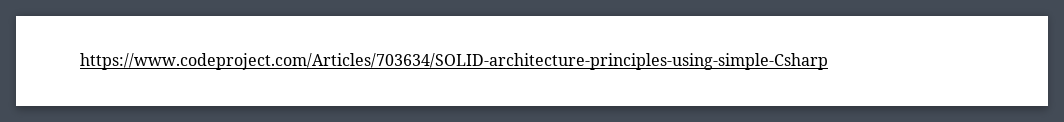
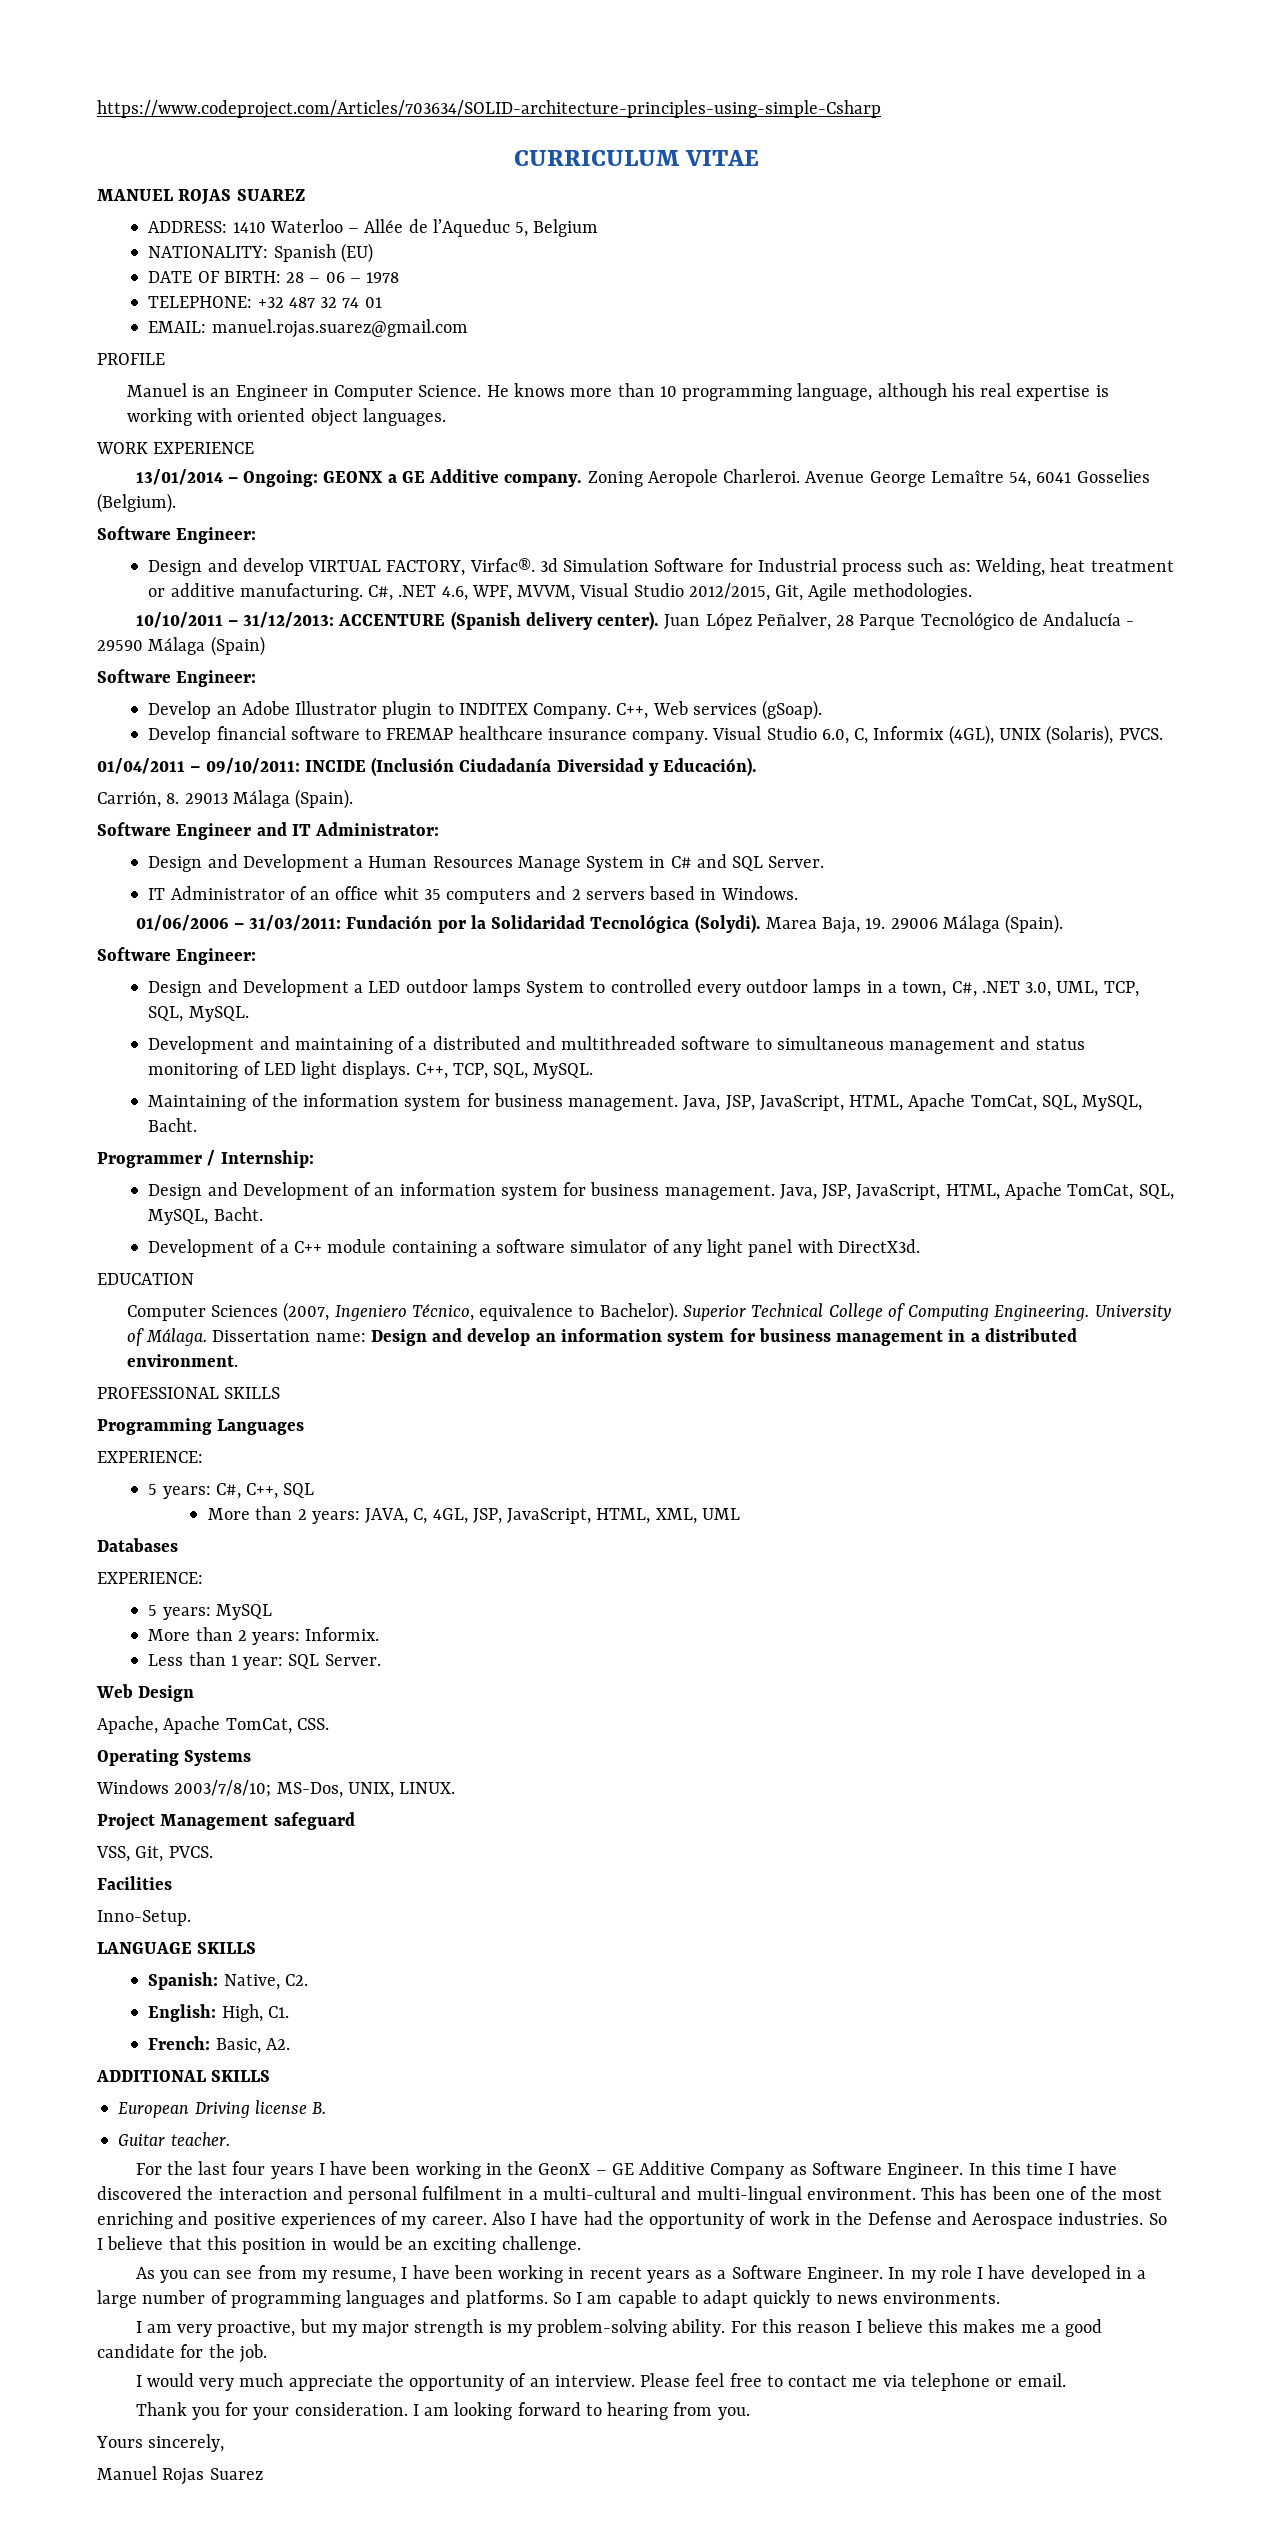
(828, 61) none -> [513,150,760,166] [97,189,305,205] [148,219,599,237] [148,243,373,263] [148,271,400,283] [148,296,382,308] [148,319,468,338] [97,353,165,365] [126,383,1109,401] [126,408,446,427] [96,442,255,454] [135,469,1150,487] [97,493,176,513] [97,526,257,544] [148,558,1174,576] [148,583,972,601] [135,611,1135,630] [97,636,265,656] [97,669,257,687] [148,700,823,720] [148,725,1163,745] [97,757,758,776] [97,789,354,809] [97,822,440,840] [148,854,825,872] [148,886,798,904] [135,914,1064,934] [97,947,257,965] [148,979,1139,997] [148,1006,249,1022] [148,1036,1085,1054] [148,1061,594,1079] [148,1093,1143,1111] [148,1118,198,1132] [97,1150,314,1168] [148,1182,1174,1200] [148,1207,263,1225] [148,1239,921,1257] [97,1273,194,1285] [126,1302,1171,1322] [126,1328,1077,1346] [126,1354,238,1367] [97,1387,281,1399] [97,1418,305,1435] [97,1451,203,1463] [148,1483,315,1499] [208,1506,740,1524] [97,1538,178,1552] [97,1572,203,1584] [148,1604,272,1620] [148,1627,380,1645] [148,1652,381,1670] [96,1684,195,1702] [97,1716,329,1734] [97,1749,252,1766] [96,1780,456,1798] [97,1812,355,1831] [96,1846,213,1862] [97,1876,172,1890] [97,1910,191,1926] [97,1942,257,1954] [148,1972,308,1990] [148,2004,289,2022] [148,2036,290,2054] [96,2070,271,2082] [118,2100,327,2118] [118,2132,230,2146] [135,2161,1117,2179] [97,2186,1162,2204] [97,2211,1167,2229] [97,2236,581,2254] [135,2265,1147,2283] [97,2290,1001,2308] [135,2319,1103,2338] [97,2344,267,2363] [135,2373,1066,2391] [135,2402,750,2420] [96,2434,225,2452] [97,2466,263,2485] // CURRICULUM VITAE // MANUEL ROJAS SUAREZ // ADDRESS: 1410 Waterloo – Allée de l’Aqueduc 5, Belgium // NATIONALITY: Spanish (EU) // DATE OF BIRTH: 28 – 06 – 1978 // TELEPHONE: +32 487 32 74 01 // EMAIL: manuel.rojas.suarez@gmail.com // PROFILE // Manuel is an Engineer in Computer Science. He knows more than 10 programming language, although his real expertise is working with oriented object languages. // WORK EXPERIENCE // 13/01/2014 – Ongoing: GEONX a GE Additive company. Zoning Aeropole Charleroi. Avenue George Lemaître 54, 6041 Gosselies (Belgium). // Software Engineer: // Design and develop VIRTUAL FACTORY, Virfac®. 3d Simulation Software for Industrial process such as: Welding, heat treatment or additive manufacturing. C#, .NET 4.6, WPF, MVVM, Visual Studio 2012/2015, Git, Agile methodologies. // 10/10/2011 – 31/12/2013: ACCENTURE (Spanish delivery center). Juan López Peñalver, 28 Parque Tecnológico de Andalucía - 29590 Málaga (Spain) // Software Engineer: // Develop an Adobe Illustrator plugin to INDITEX Company. C++, Web services (gSoap). // Develop financial software to FREMAP healthcare insurance company. Visual Studio 6.0, C, Informix (4GL), UNIX (Solaris), PVCS. // 01/04/2011 – 09/10/2011: INCIDE (Inclusión Ciudadanía Diversidad y Educación). // Carrión, 8. 29013 Málaga (Spain). // Software Engineer and IT Administrator: // Design and Development a Human Resources Manage System in C# and SQL Server. // IT Administrator of an office whit 35 computers and 2 servers based in Windows. // 01/06/2006 – 31/03/2011: Fundación por la Solidaridad Tecnológica (Solydi). Marea Baja, 19. 29006 Málaga (Spain). // Software Engineer: // Design and Development a LED outdoor lamps System to controlled every outdoor lamps in a town, C#, .NET 3.0, UML, TCP, SQL, MySQL. // Development and maintaining of a distributed and multithreaded software to simultaneous management and status monitoring of LED light displays. C++, TCP, SQL, MySQL. // Maintaining of the information system for business management. Java, JSP, JavaScript, HTML, Apache TomCat, SQL, MySQL, Bacht. // Programmer / Internship: // Design and Development of an information system for business management. Java, JSP, JavaScript, HTML, Apache TomCat, SQL, MySQL, Bacht. // Development of a C++ module containing a software simulator of any light panel with DirectX3d. // EDUCATION // Computer Sciences (2007, Ingeniero Técnico, equivalence to Bachelor). Superior Technical College of Computing Engineering. University of Málaga. Dissertation name: Design and develop an information system for business management in a distributed environment. // PROFESSIONAL SKILLS // Programming Languages // EXPERIENCE: // 5 years: C#, C++, SQL // More than 2 years: JAVA, C, 4GL, JSP, JavaScript, HTML, XML, UML // Databases // EXPERIENCE: // 5 years: MySQL // More than 2 years: Informix. // Less than 1 year: SQL Server. // Web Design // Apache, Apache TomCat, CSS. // Operating Systems // Windows 2003/7/8/10; MS-Dos, UNIX, LINUX. // Project Management safeguard // VSS, Git, PVCS. // Facilities // Inno-Setup. // LANGUAGE SKILLS // Spanish: Native, C2. // English: High, C1. // French: Basic, A2. // ADDITIONAL SKILLS // European Driving license B. // Guitar teacher. // For the last four years I have been working in the GeonX – GE Additive Company as Software Engineer. In this time I have discovered the interaction and personal fulfilment in a multi-cultural and multi-lingual environment. This has been one of the most enriching and positive experiences of my career. Also I have had the opportunity of work in the Defense and Aerospace industries. So I believe that this position in would be an exciting challenge. // As you can see from my resume, I have been working in recent years as a Software Engineer. In my role I have developed in a large number of programming languages and platforms. So I am capable to adapt quickly to news environments. // I am very proactive, but my major strength is my problem-solving ability. For this reason I believe this makes me a good candidate for the job. // I would very much appreciate the opportunity of an interview. Please feel free to contact me via telephone or email. // Thank you for your consideration. I am looking forward to hearing from you. // Yours sincerely, // Manuel Rojas Suarez

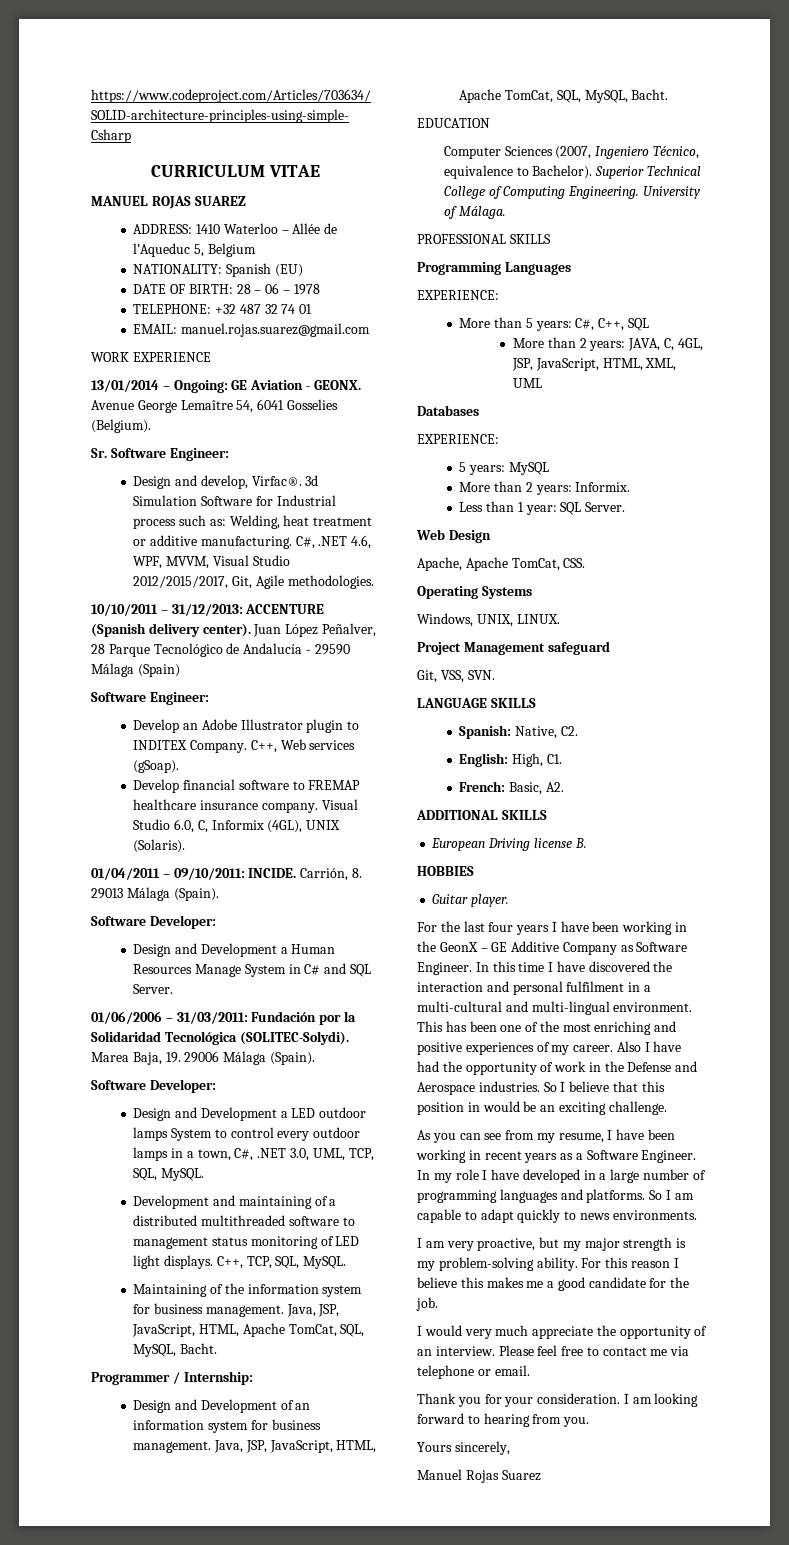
[97,353,165,365] [126,383,1109,401] [126,408,446,427] // PROFILE // Manuel is an Engineer in Computer Science. He knows more than 10 programming language, although his real expertise is working with oriented object languages. -> (371, 330) none
[323,469,801,487] GEONX a GE Additive company. Zoning Aeropole Charleroi. -> [231,380,361,390] GE Aviation - GEONX.
[97,526,257,544] [148,558,466,576] Software Engineer: // Design and develop VIRTUAL FACTORY, -> [91,448,229,461] [133,475,248,489] Sr. Software Engineer: // Design and develop,
[688,583,770,601] 2012/2015, -> [133,576,229,589] 2012/2015/2017,
[1046,725,1163,745] (Solaris), PVCS. -> [133,839,186,853] (Solaris).
[304,757,758,776] INCIDE (Inclusión Ciudadanía Diversidad y Educación). // -> [248,868,297,878] INCIDE.
[176,822,440,840] Engineer and IT Administrator: -> [149,915,216,929] Developer:
[148,886,798,904] // IT Administrator of an office whit 35 computers and 2 servers based in Windows. -> (174, 989) none
[694,914,761,933] (Solydi). -> [239,1031,349,1045] (SOLITEC-Solydi).
[176,948,257,965] Engineer: -> [149,1079,216,1093] Developer:
[610,979,692,993] controlled -> [230,1127,274,1138] control
[525,1036,556,1050] and -> (198, 1220) none
[776,1036,1031,1054] simultaneous management and -> [133,1237,209,1249] management
[148,1239,921,1257] // Development of a C++ module containing a software simulator of any light panel with DirectX3d. -> (669, 94) none
[212,1328,1077,1346] [126,1354,238,1367] Dissertation name: Design and develop an information system for business management in a distributed environment. -> (506, 212) none
(203, 1457) none -> [459,317,523,328] More than
[96,1780,343,1798] Windows 2003/7/8/10; MS-Dos, -> [417,613,473,627] Windows,
[96,1846,213,1862] [97,1876,172,1890] [97,1910,191,1926] VSS, Git, PVCS. // Facilities // Inno-Setup. -> [417,670,495,683] Git, VSS, SVN.
(327, 2108) none -> [417,866,474,876] // HOBBIES
[170,2132,230,2146] teacher. -> [471,894,510,907] player.

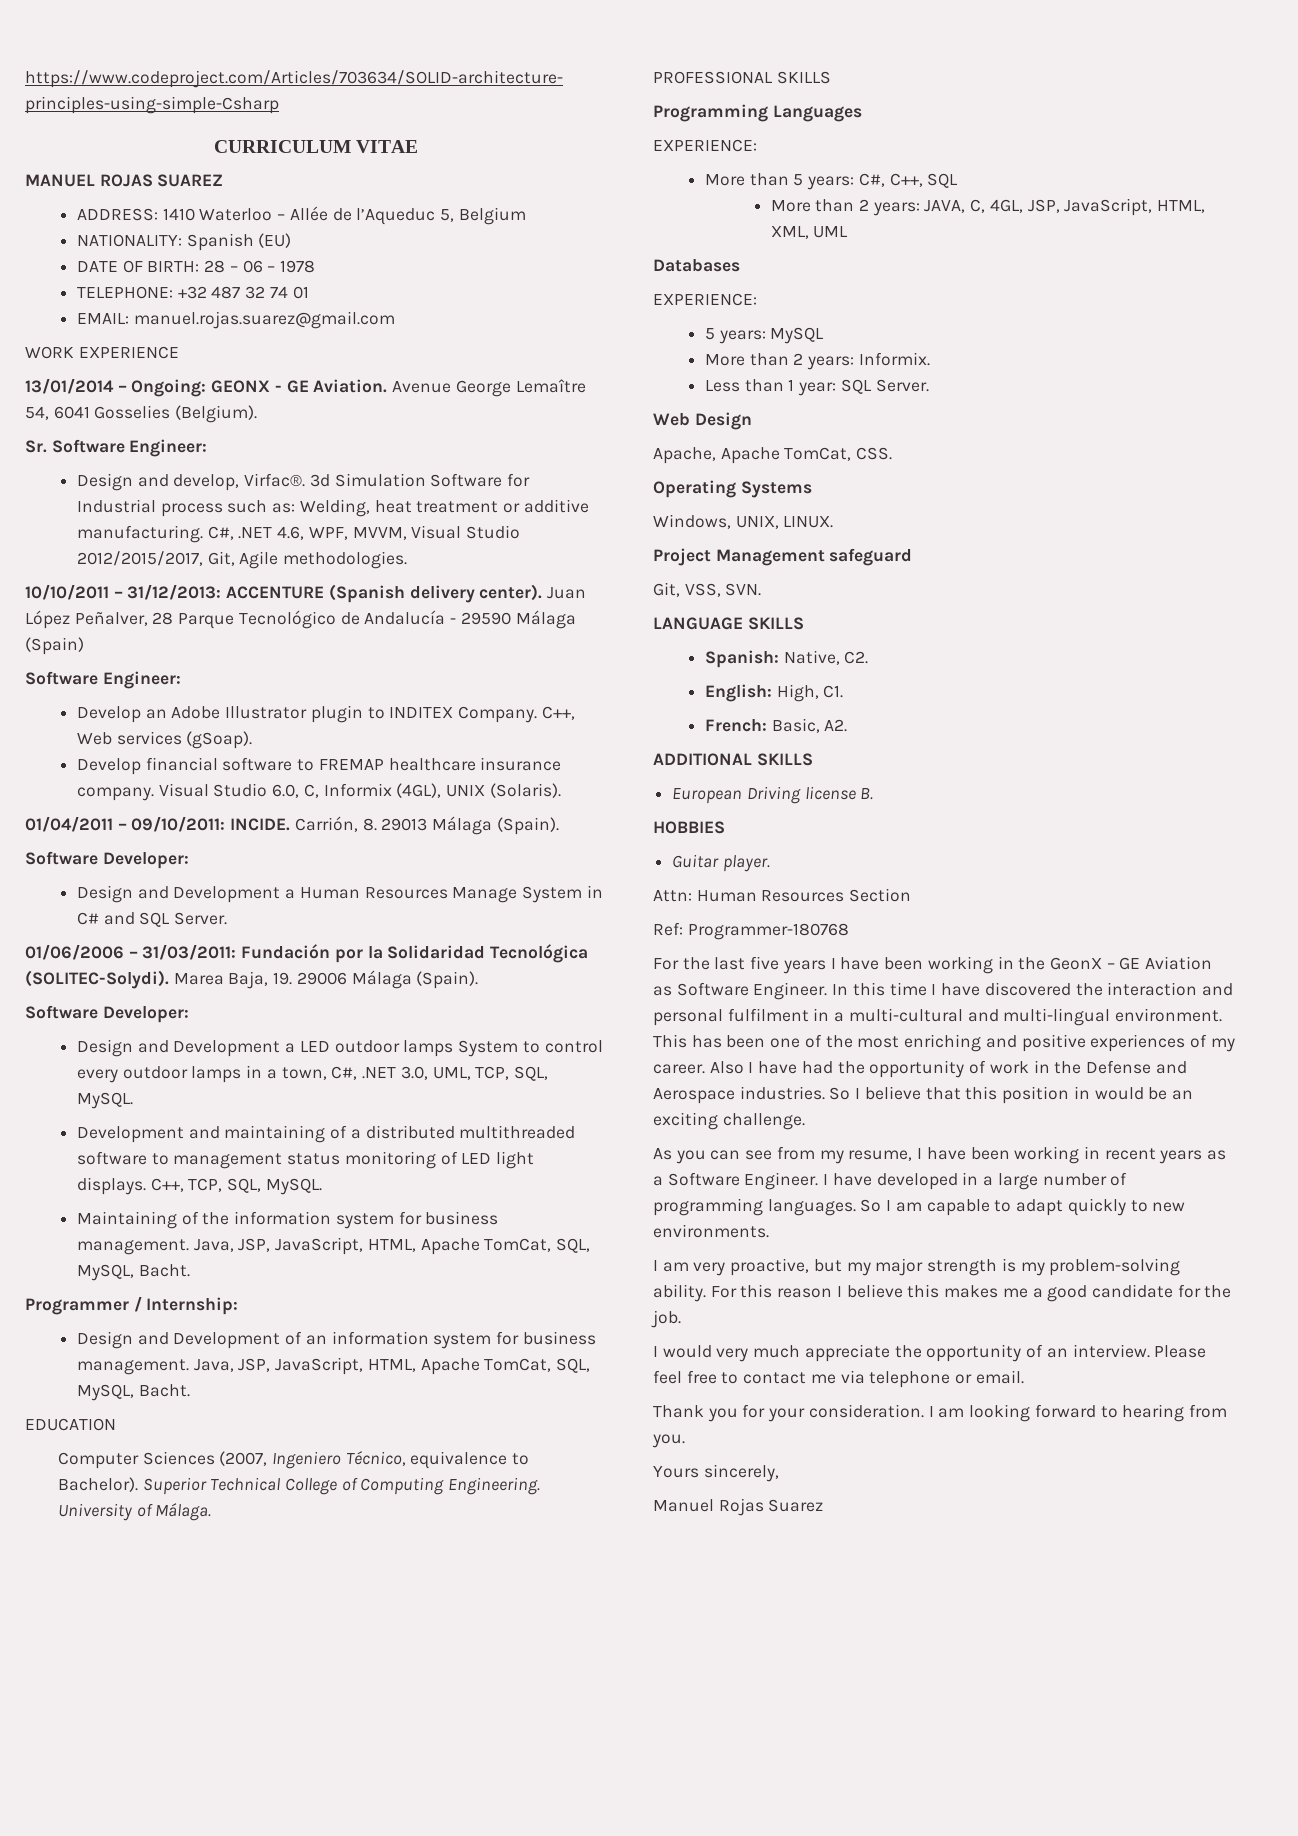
[231,380,361,390] GE Aviation - GEONX. -> [211,379,388,393] GEONX - GE Aviation.
(510, 900) none -> [653,888,912,902] [653,922,849,940] // Attn: Human Resources Section // Ref: Programmer-180768
[488,922,514,932] four -> [750,956,780,970] five
[511,941,617,955] Additive Company -> [1145,956,1213,970] Aviation
[417,1169,479,1183] In my role -> (819, 1181) none
[499,1189,646,1203] languages and platforms. -> [767,1199,856,1216] languages.
[579,1213,610,1220] news -> [1152,1202,1186,1212] new

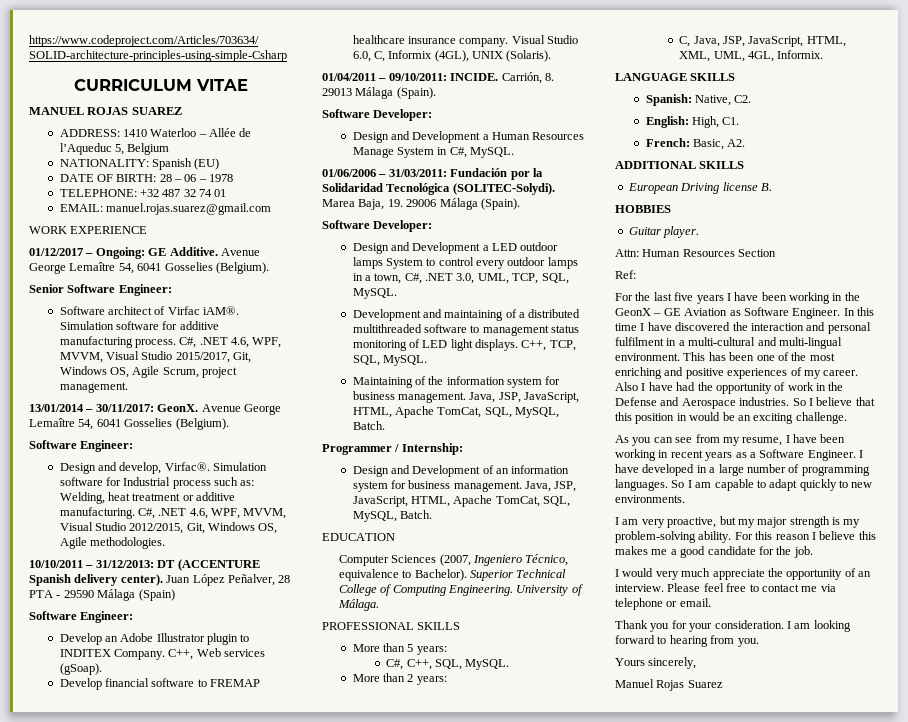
[25,378,114,394] 13/01/2014 -> [29,248,83,256] 01/12/2017
[211,379,586,397] [25,405,258,423] [25,440,47,453] GEONX - GE Aviation. Avenue George Lemaître 54, 6041 Gosselies (Belgium). // Sr. -> [148,247,260,256] [29,262,269,274] [29,284,172,296] [59,306,240,315] [59,321,219,330] [59,336,282,348] [59,351,252,363] [59,366,238,378] [59,382,128,393] [29,404,281,415] [29,418,229,430] GE Additive. Avenue George Lemaître 54, 6041 Gosselies (Belgium). // Senior Software Engineer: // Software architect of Virfac iAM®. Simulation software for additive manufacturing process. C#, .NET 4.6, WPF, MVVM, Visual Studio 2015/2017, Git, Windows OS, Agile Scrum, project management. // 13/01/2014 – 30/11/2017: GeonX. Avenue George Lemaître 54, 6041 Gosselies (Belgium). //
[309,473,503,487] 3d Simulation Software -> [213,462,268,471] [59,477,103,486] Simulation software
[77,551,235,566] 2012/2015/2017, Git, -> [129,522,278,534] 2012/2015, Git, Windows OS,
[226,584,405,603] ACCENTURE (Spanish -> [157,559,260,571] [29,574,71,586] DT (ACCENTURE Spanish
[178,610,446,629] Parque Tecnológico de Andalucía -> [29,590,53,598] PTA
[77,912,228,927] C# and SQL Server. -> [449,147,515,158] C#, MySQL.
[138,1264,190,1277] Bacht. -> [352,421,385,430] Batch.
[138,1384,190,1397] Bacht. -> [399,510,432,519] Batch.
[653,104,862,122] [653,139,757,152] // Programming Languages // EXPERIENCE: -> (461, 626) none
(855, 183) none -> (447, 650) //
[927,173,959,188] [770,199,1023,216] SQL // More than 2 years: JAVA, C, 4GL, -> [435,659,510,670] [352,673,447,685] [679,36,720,47] SQL, MySQL. // More than 2 years: // C, Java,
[813,226,849,238] [653,259,740,272] [653,293,757,306] [705,327,825,344] [705,352,930,370] [705,379,929,396] [653,412,752,430] [653,447,893,464] [653,480,812,498] [653,514,834,529] [653,548,913,566] [653,582,762,597] UML // Databases // EXPERIENCE: // 5 years: MySQL // More than 2 years: Informix. // Less than 1 year: SQL Server. // Web Design // Apache, Apache TomCat, CSS. // Operating Systems // Windows, UNIX, LINUX. // Project Management safeguard // Git, VSS, SVN. -> [713,50,824,62] UML, 4GL, Informix.
[687,923,849,940] Programmer-180768 -> (636, 274) none

